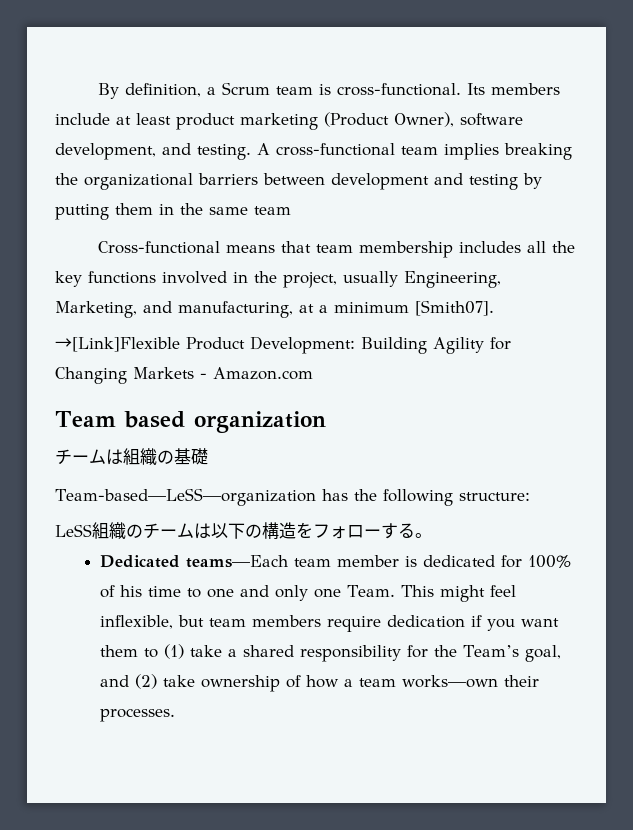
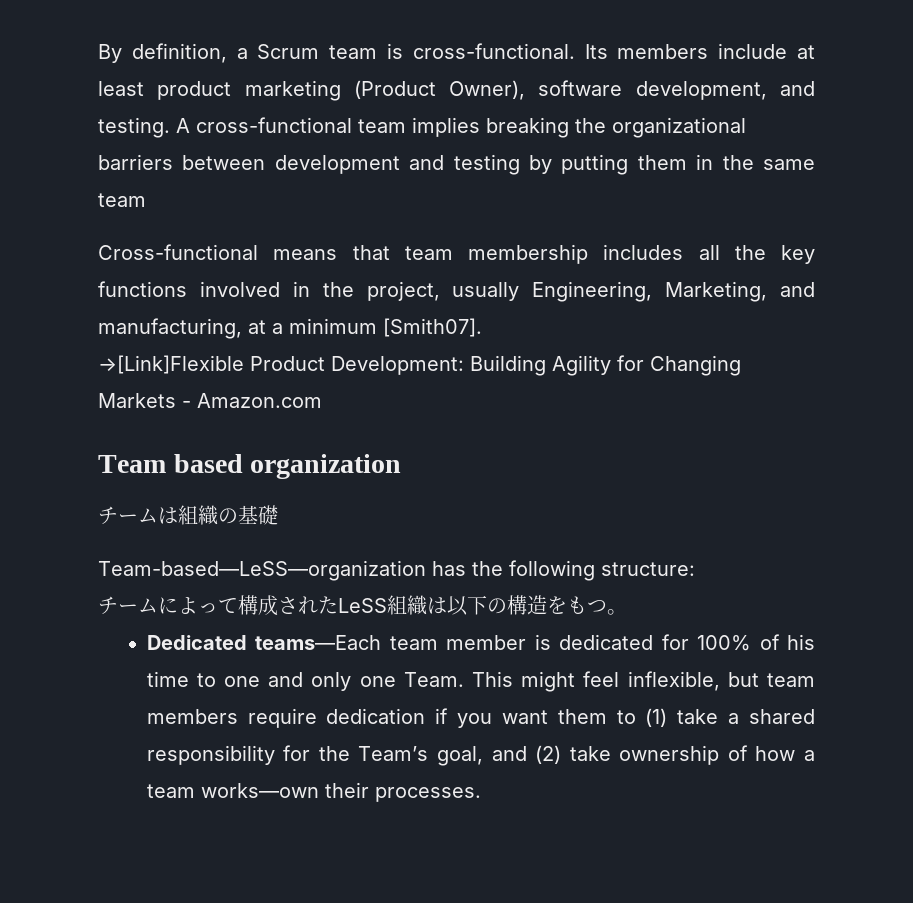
[55,522,194,540] LeSS組織のチーム -> [98,595,427,616] チームによって構成されたLeSS組織
[313,523,415,539] フォローする -> [567,596,607,614] もつ

